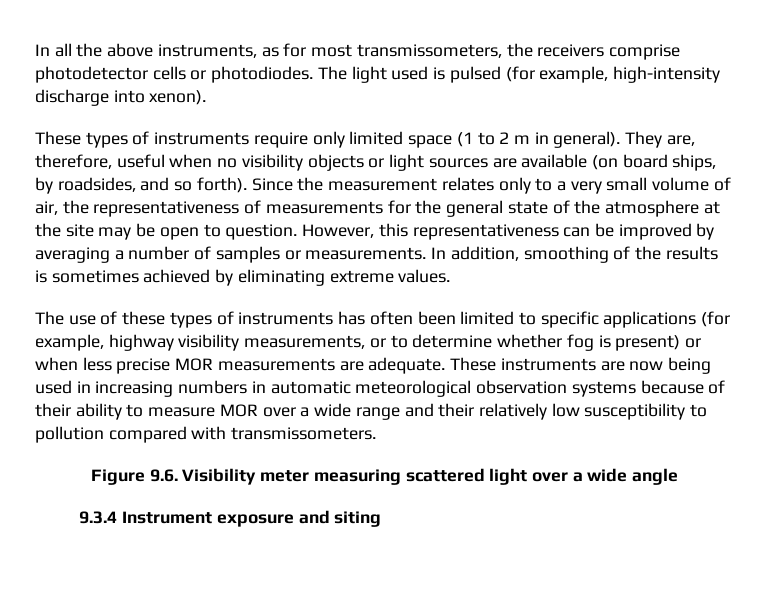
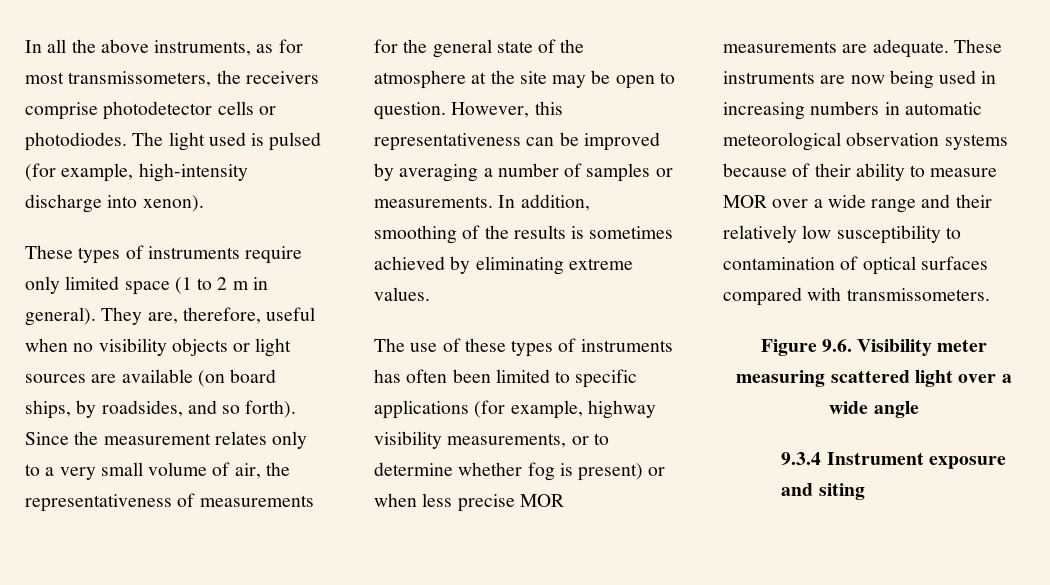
[35,426,104,443] pollution -> [723,256,988,275] contamination of optical surfaces

